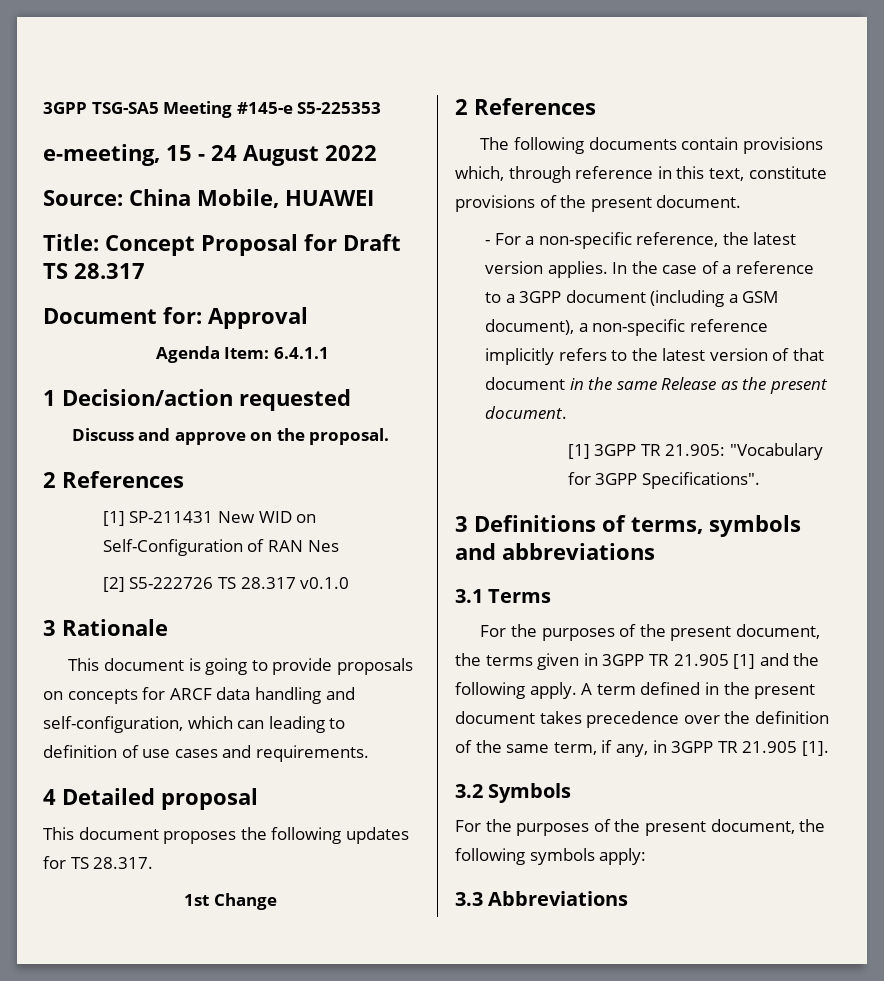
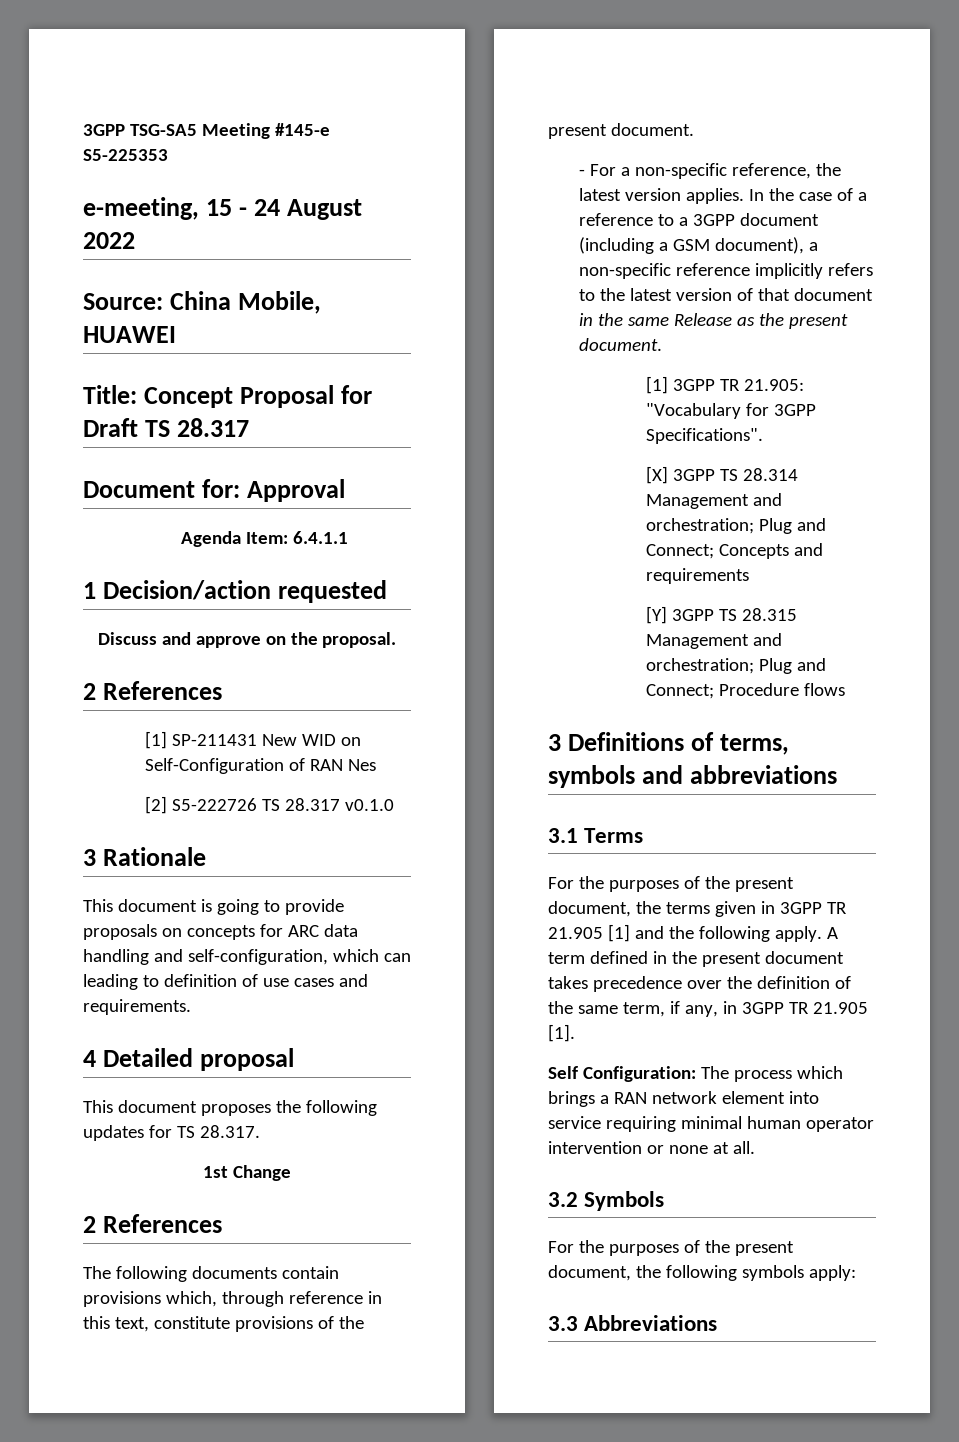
[169,688,212,700] ARCF -> [287,925,319,937] ARC
(760, 480) none -> [646,466,799,484] [646,493,783,509] [646,518,827,534] [646,543,824,559] [646,568,750,584] [646,606,798,624] [646,633,783,649] [646,658,827,674] [646,683,846,699] // [X] 3GPP TS 28.314 Management and orchestration; Plug and Connect; Concepts and requirements // [Y] 3GPP TS 28.315 Management and orchestration; Plug and Connect; Procedure flows
(829, 748) none -> [548,1066,843,1082] [548,1091,819,1107] [548,1116,874,1132] [548,1141,755,1154] // Self Configuration: The process which brings a RAN network element into service requiring minimal human operator intervention or none at all.

